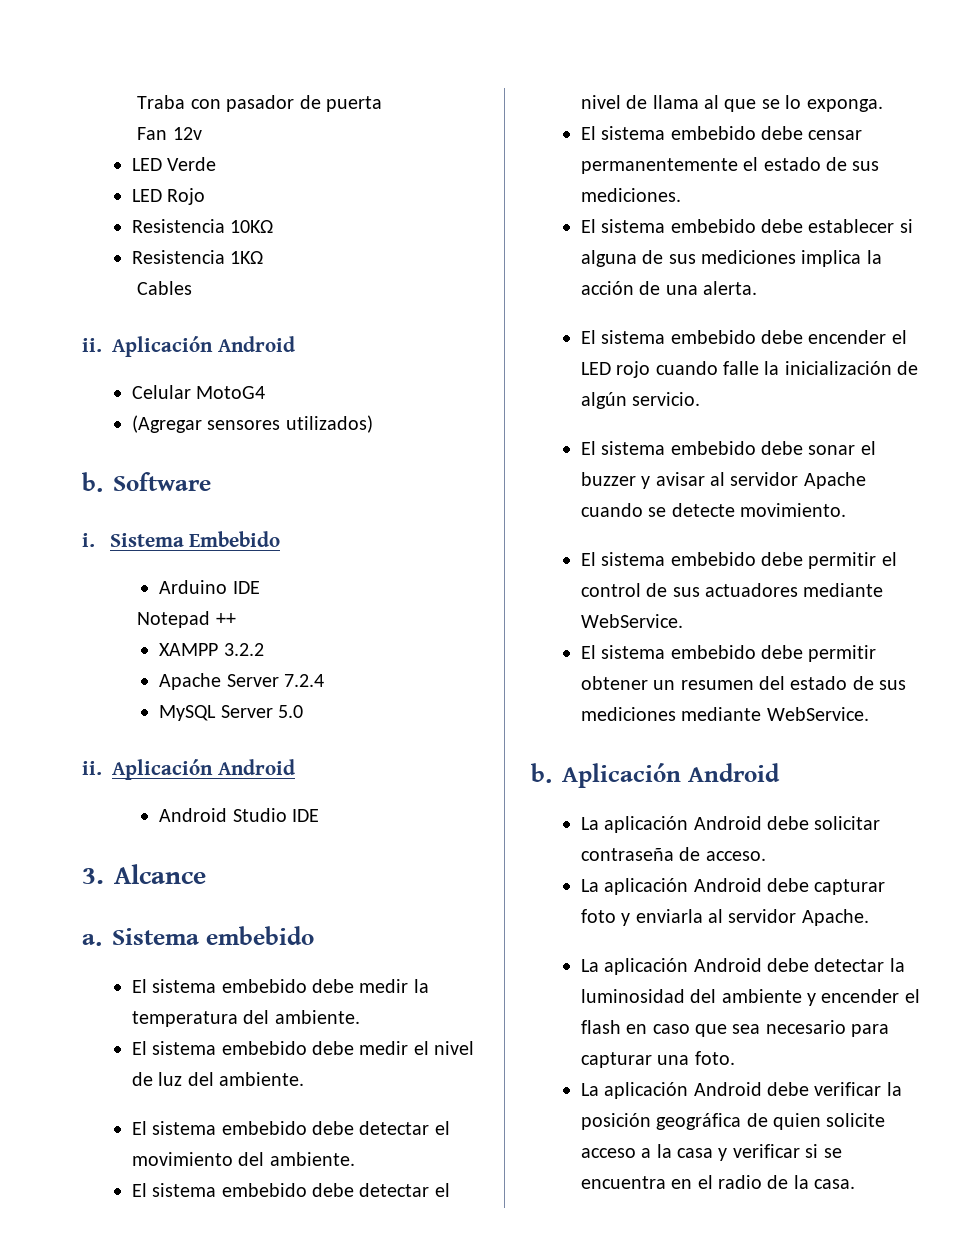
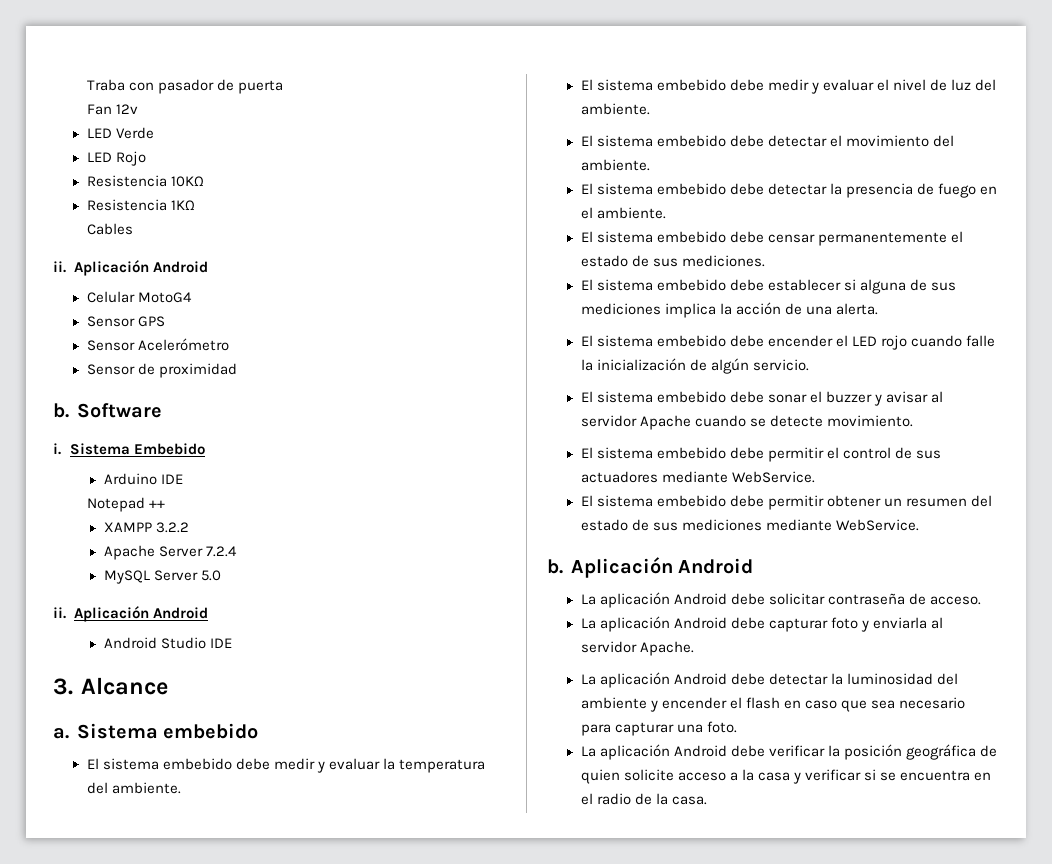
[131,415,373,433] (Agregar sensores utilizados) -> [86,316,165,327] [86,338,229,351] [86,363,237,378] Sensor GPS // Sensor Acelerómetro // Sensor de proximidad
(409, 986) none -> [316,758,380,773] y evaluar
(409, 1048) none -> [810,79,874,94] y evaluar
[434,1183,450,1197] [580,95,883,112] el nivel de llama al que se lo exponga. -> [829,183,998,198] [580,207,666,219] la presencia de fuego en el ambiente.

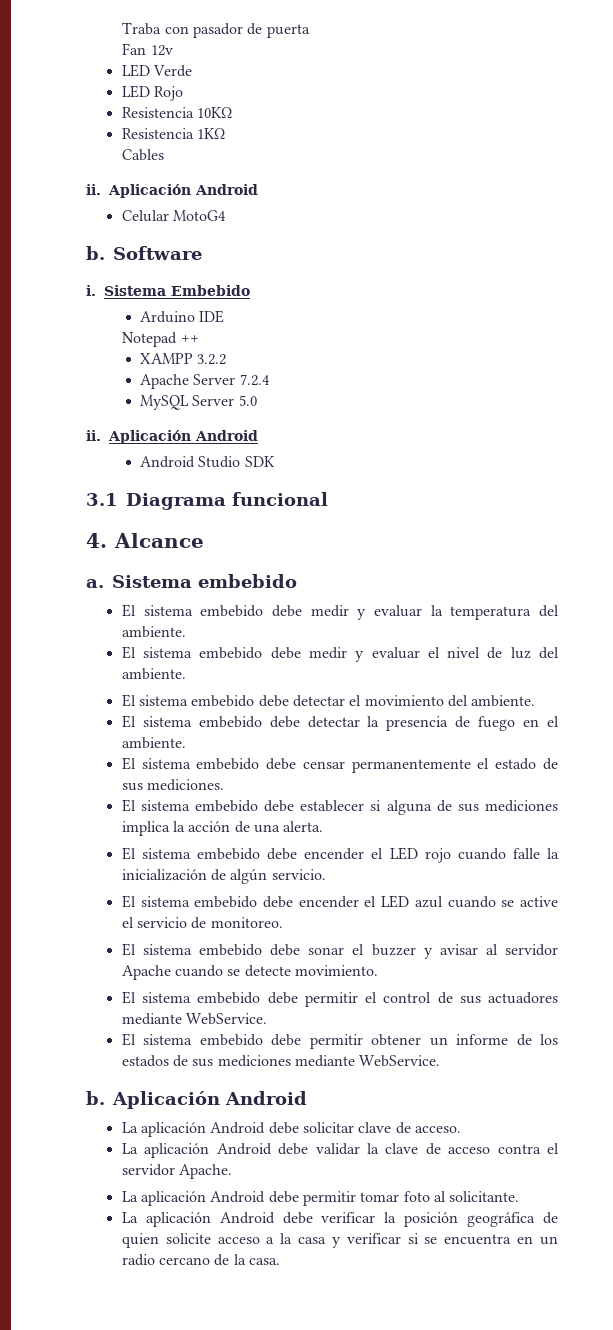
[86,316,165,327] [86,338,229,351] [86,363,237,378] // Sensor GPS // Sensor Acelerómetro // Sensor de proximidad -> (227, 215) none
[209,638,232,648] [53,678,73,695] IDE // 3. -> [244,456,275,467] [86,492,328,510] [86,533,107,548] SDK // 3.1 Diagrama funcional // 4.
(809, 365) none -> [121,895,558,908] [121,917,283,929] // El sistema embebido debe encender el LED azul cuando se active el servicio de monitoreo.
[905,495,992,507] [580,519,628,531] resumen del estado -> [456,1034,558,1046] [121,1055,169,1067] informe de los estados
[827,593,905,605] contraseña -> [358,1122,392,1133] clave
[768,617,943,632] capturar foto y enviarla al -> [315,1143,560,1155] validar la clave de acceso contra el
[768,673,958,685] [580,697,966,712] [580,721,737,736] detectar la luminosidad del ambiente y encender el flash en caso que sea necesario para capturar una foto. -> [303,1191,520,1206] permitir tomar foto al solicitante.
[580,793,631,805] el radio -> [540,1236,558,1245] [121,1254,211,1266] un radio cercano

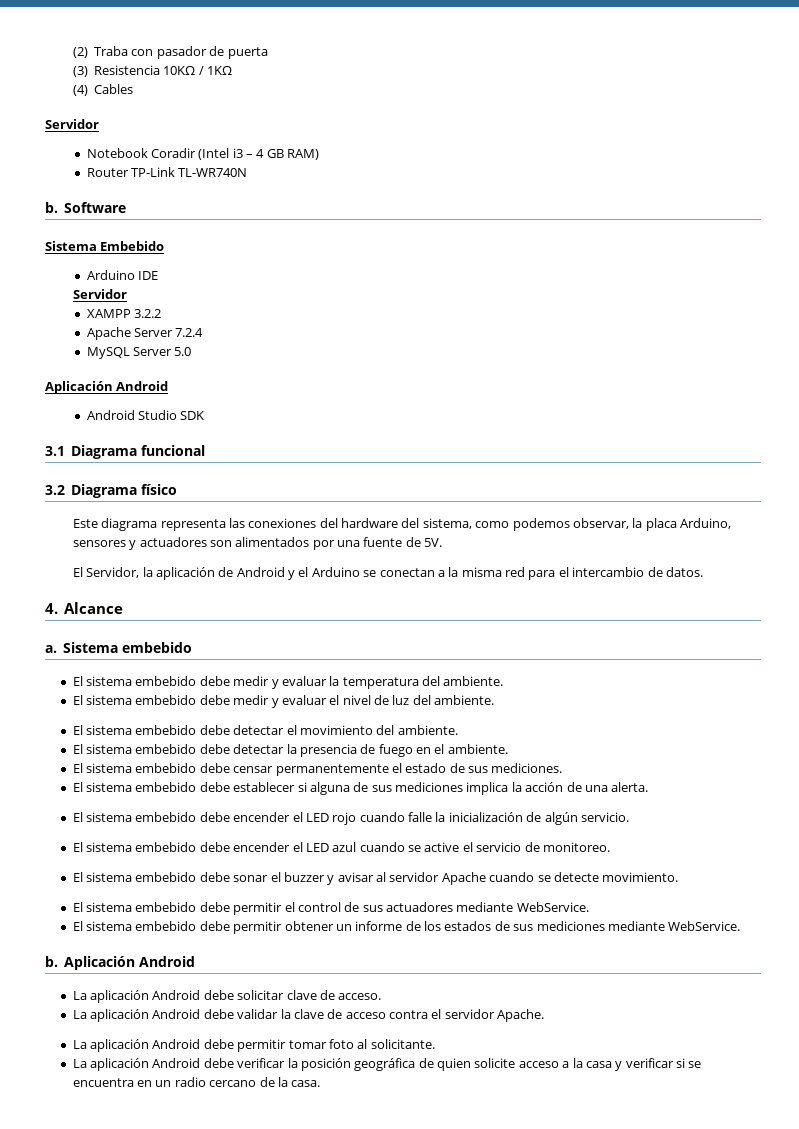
(122, 28) none -> [72,47,88,58] (2)
[122,43,173,56] [121,64,193,77] [121,85,184,101] Fan 12v // LED Verde // LED Rojo // -> [72,66,88,77] (3)
[121,128,194,139] // Resistencia -> [198,66,204,75] /
(226, 133) none -> [72,85,88,96] (4)
[86,184,258,198] [121,210,227,222] ii. Aplicación Android // Celular MotoG4 -> [45,119,99,129] [86,148,320,160] [86,167,248,177] Servidor // Notebook Coradir (Intel i3 – 4 GB RAM) // Router TP-Link TL-WR740N
[86,285,96,296] i. -> (127, 207) none
[122,332,199,347] Notepad ++ -> [72,289,127,299] Servidor
[86,430,101,441] ii. -> (192, 351) none
(328, 499) none -> [45,484,178,498] [72,518,732,531] [72,537,443,550] [72,567,703,580] // 3.2 Diagrama físico // Este diagrama representa las conexiones del hardware del sistema, como podemos observar, la placa Arduino, sensores y actuadores son alimentados por una fuente de 5V. // El Servidor, la aplicación de Android y el Arduino se conectan a la misma red para el intercambio de datos.

